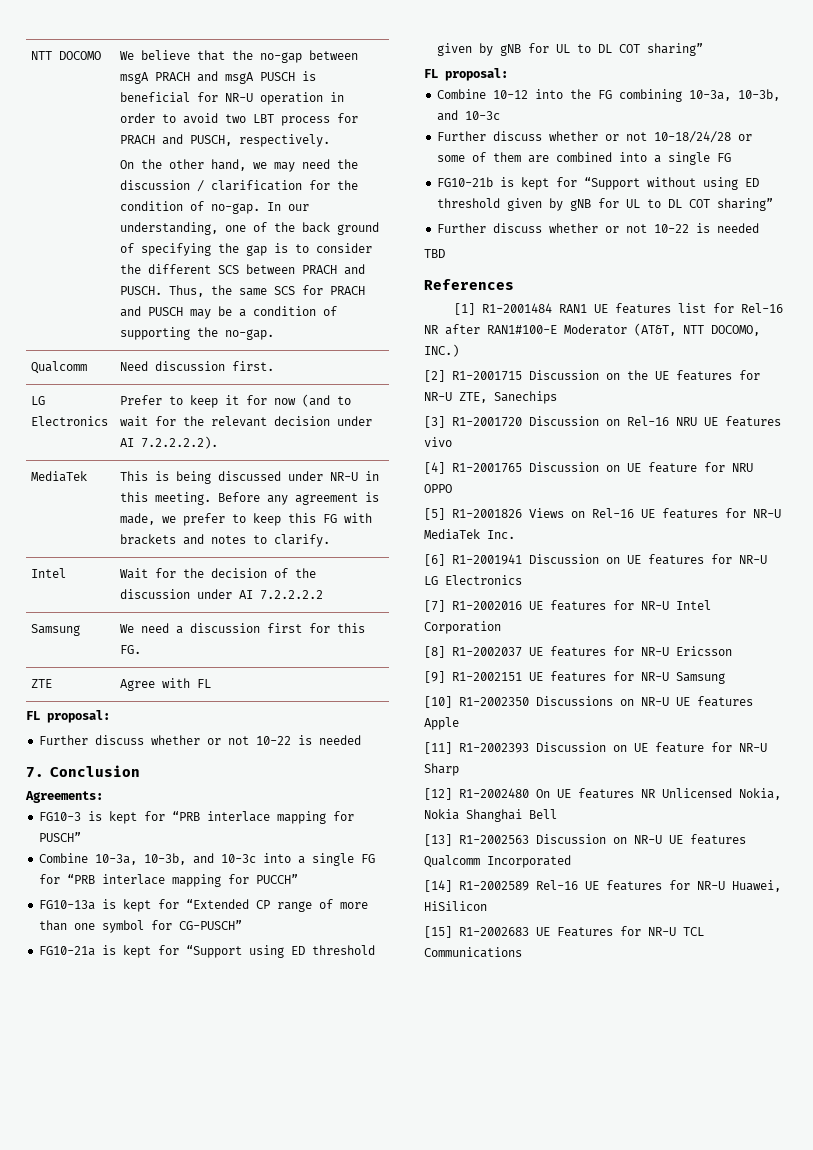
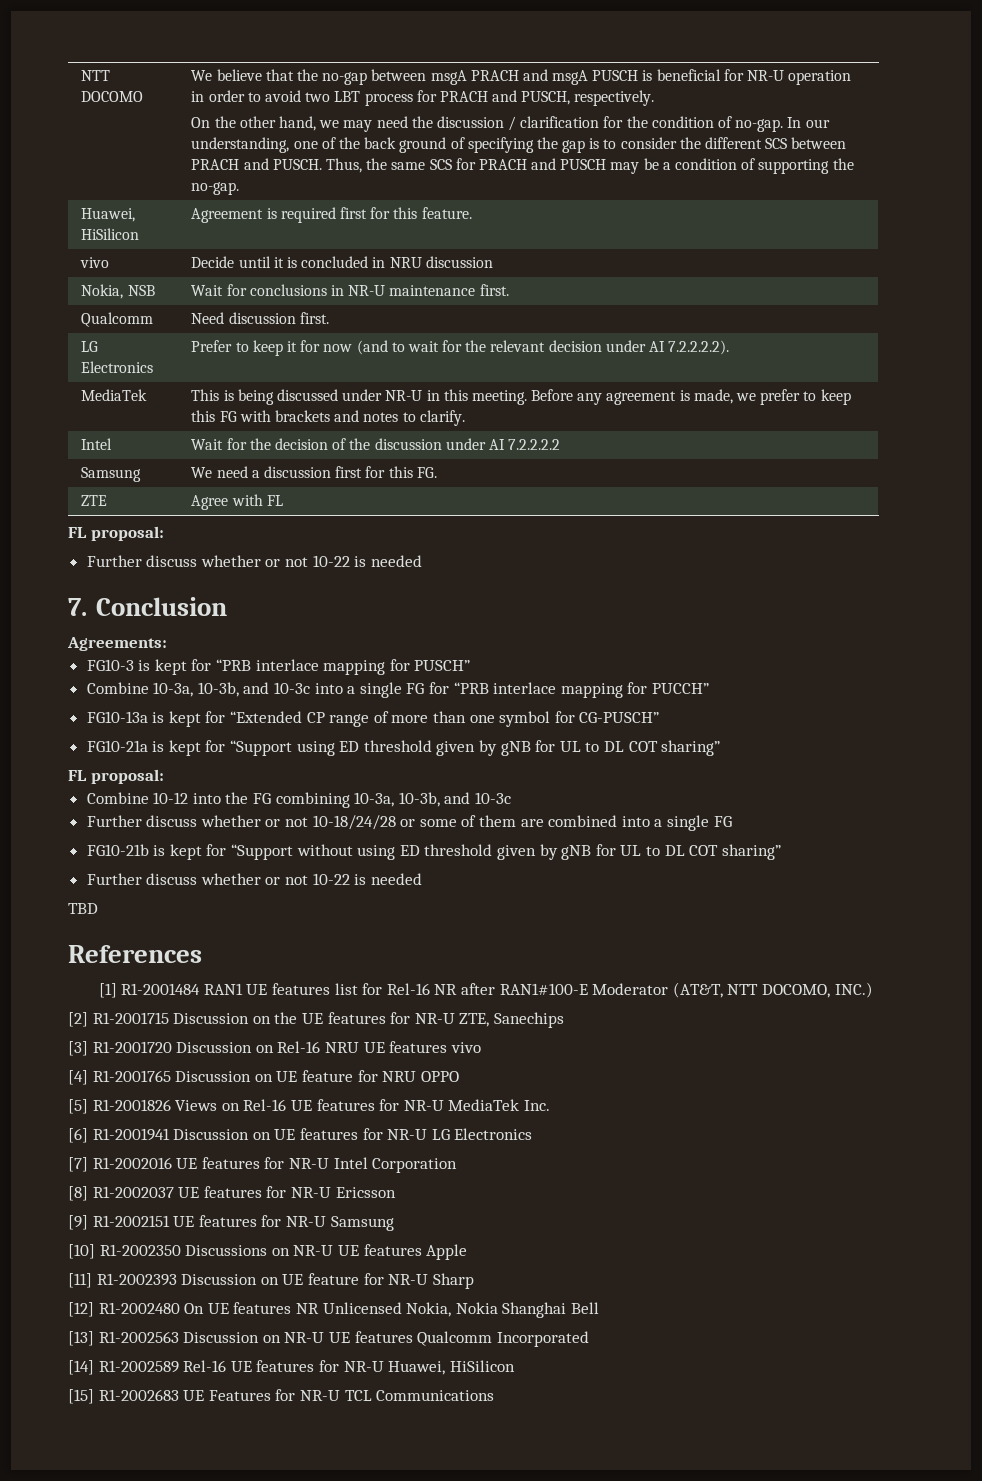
(275, 334) none -> [81,208,136,222] [81,228,140,240] [191,207,472,223] [80,257,110,268] [191,256,493,268] [81,284,155,299] [191,284,509,296] // Huawei, HiSilicon | Agreement is required first for this feature. // vivo | Decide until it is concluded in NRU discussion // Nokia, NSB | Wait for conclusions in NR-U maintenance first.

